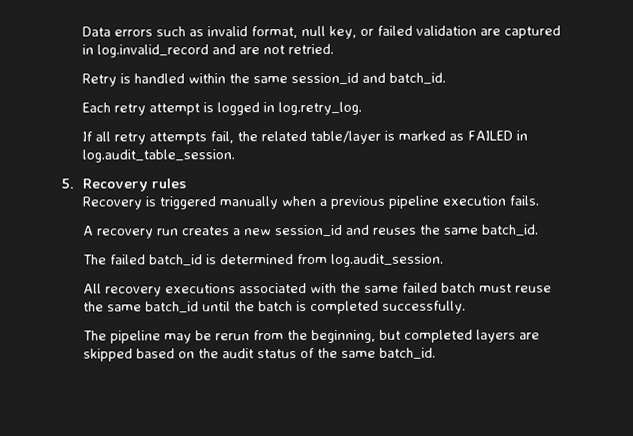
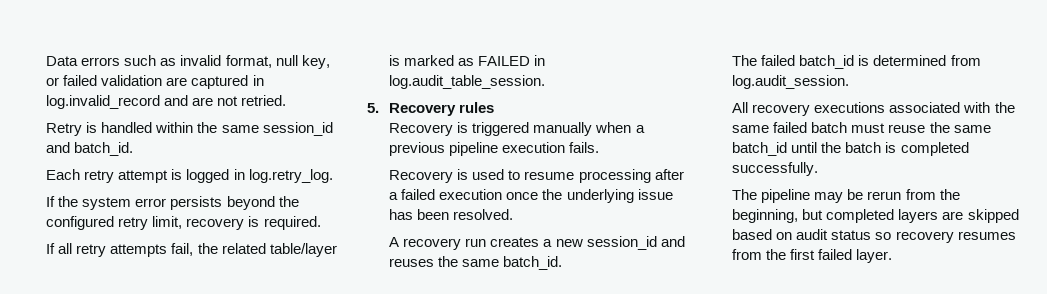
(362, 108) none -> [46,196,299,210] [46,216,321,230] // If the system error persists beyond the configured retry limit, recovery is required.
(539, 200) none -> [389,169,684,183] [389,189,673,203] [389,209,514,220] // Recovery is used to resume processing after a failed execution once the underlying issue has been resolved.
[197,348,219,359] the -> (793, 236) none
[299,347,436,360] of the same batch_id. -> [875,231,1016,243] [732,249,893,263] so recovery resumes from the first failed layer.

